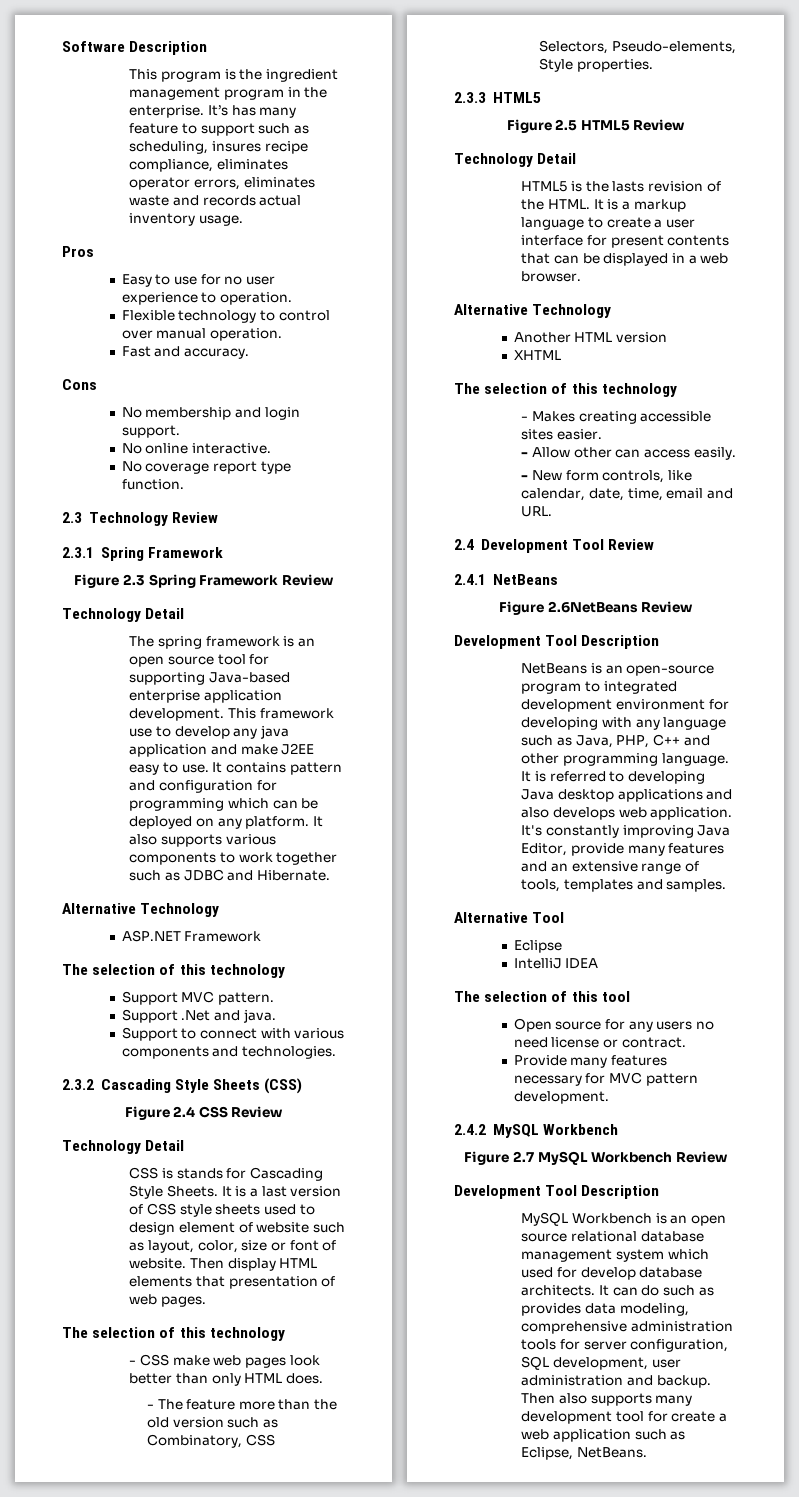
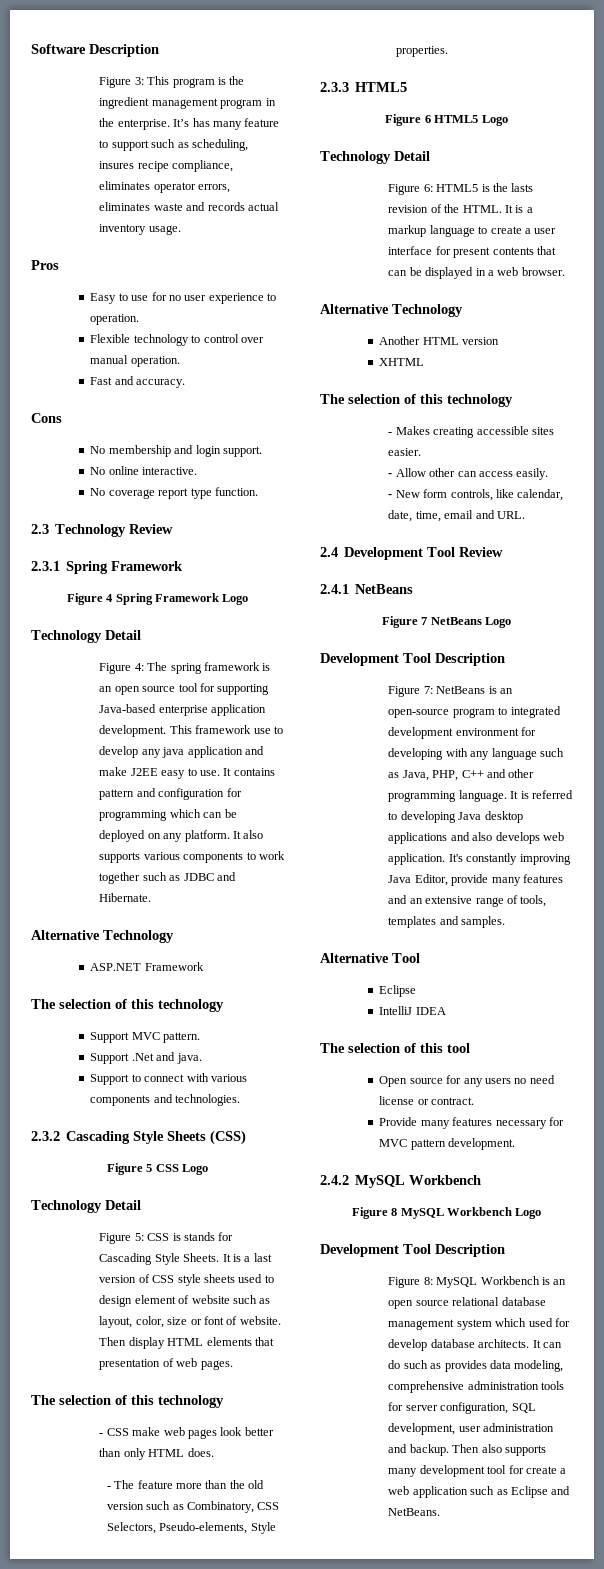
(208, 48) none -> [99,77,144,88] Figure 3:
[122,574,334,588] [62,608,185,622] 2.3 Spring Framework Review // Technology Detail // -> [106,593,249,605] [31,630,141,643] [99,663,144,674] 4 Spring Framework Logo // Technology Detail // Figure 4:
[173,1106,284,1118] [62,1140,185,1154] 2.4 CSS Review // Technology Detail // -> [146,1164,209,1175] [31,1200,141,1213] [99,1233,144,1244] 5 CSS Logo // Technology Detail // Figure 5:
[555,119,686,131] [454,153,577,167] 2.5 HTML5 Review // Technology Detail // -> [424,115,508,126] [320,151,430,164] [388,184,433,195] 6 HTML5 Logo // Technology Detail // Figure 6:
[547,601,694,613] [454,635,660,649] 2.6NetBeans Review // Development Tool Description // -> [421,617,512,628] [320,653,505,666] [388,686,433,697] 7 NetBeans Logo // Development Tool Description // Figure 7:
[512,1151,728,1165] [454,1185,660,1199] 2.7 MySQL Workbench Review // Development Tool Description // -> [391,1207,542,1219] [320,1244,505,1257] [388,1277,433,1288] 8 MySQL Workbench Logo // Development Tool Description // Figure 8:
[521,1447,574,1460] Eclipse, -> [510,1486,571,1498] Eclipse and

